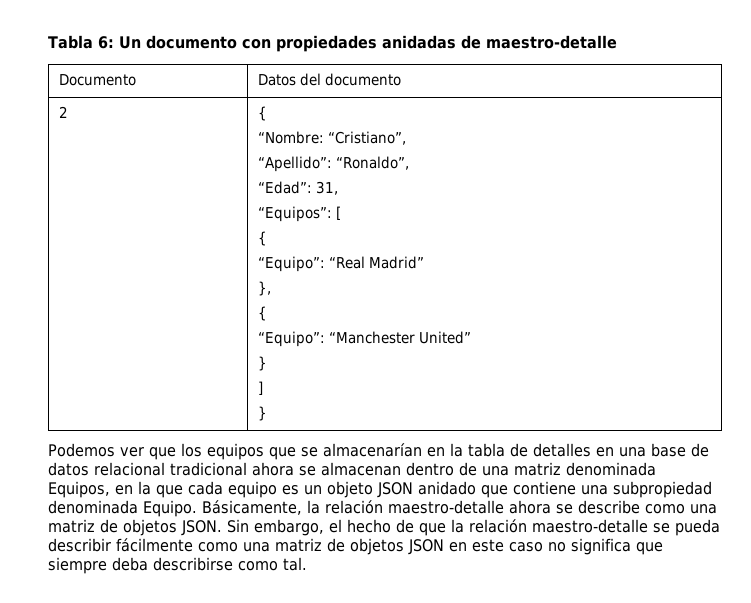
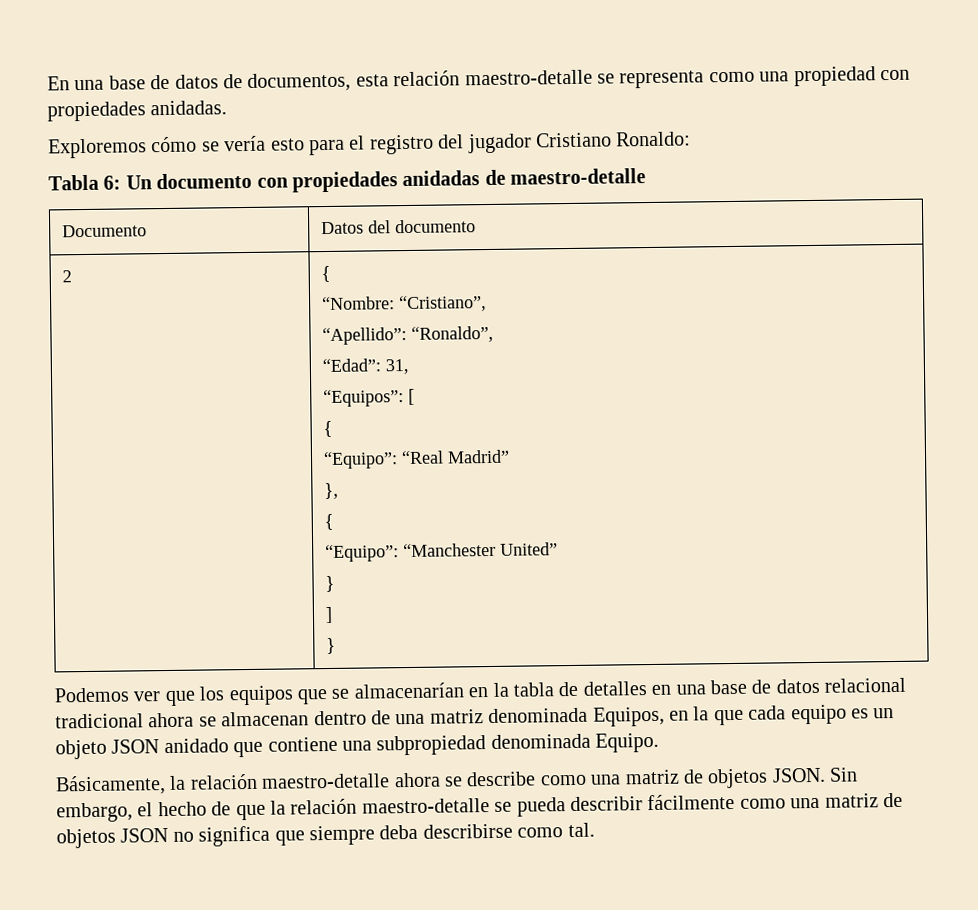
(48, 42) none -> [47,66,910,92] [47,100,228,122] [48,131,692,159] En una base de datos de documentos, esta relación maestro-detalle se representa como una propiedad con propiedades anidadas. // Exploremos cómo se vería esto para el registro del jugador Cristiano Ronaldo: //
(197, 508) none -> (660, 742) //
[449,539,543,552] en este caso -> (169, 835) none

